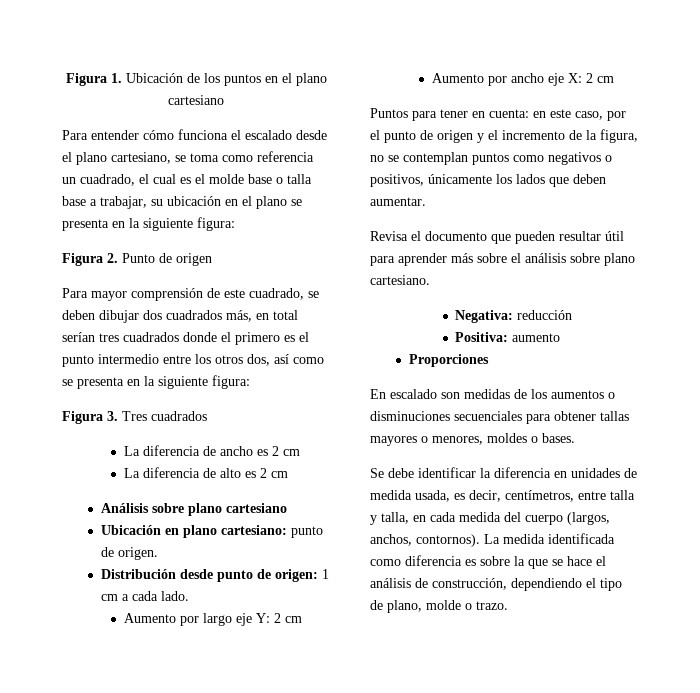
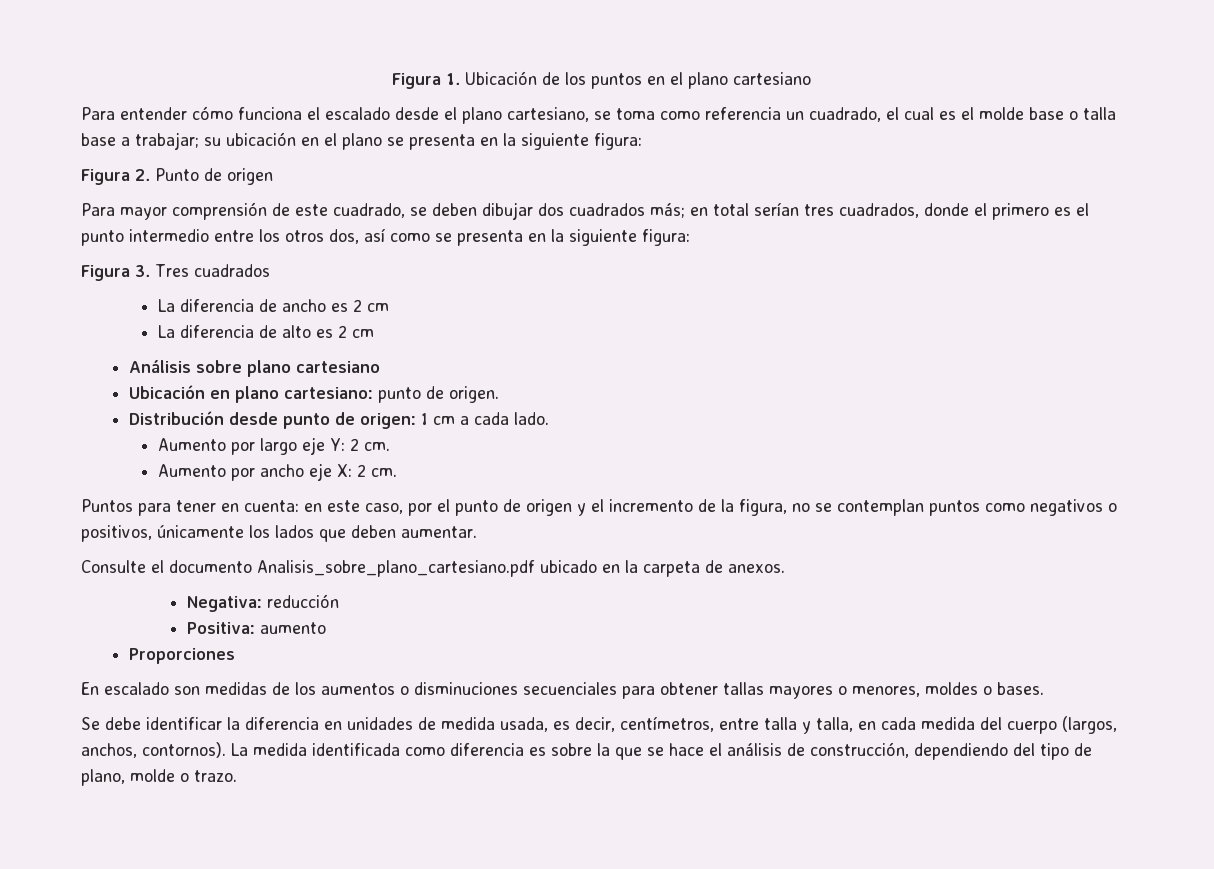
[100,196,147,209] trabajar, -> [135,132,199,150] trabajar;
[226,310,252,322] más, -> [650,203,685,218] más;
[123,332,179,342] cuadrados -> [839,203,919,218] cuadrados,
[284,616,302,623] cm -> [364,442,391,451] cm.
[596,76,614,83] cm -> [371,468,398,477] cm.
[370,231,408,241] Revisa -> [81,560,146,573] Consulte
[491,231,624,244] [370,253,635,266] [370,275,430,285] que pueden resultar útil para aprender más sobre el análisis sobre plano cartesiano. -> [257,560,785,577] Analisis_sobre_plano_cartesiano.pdf ubicado en la carpeta de anexos.
[586,578,596,588] el -> [1013,743,1035,756] del

